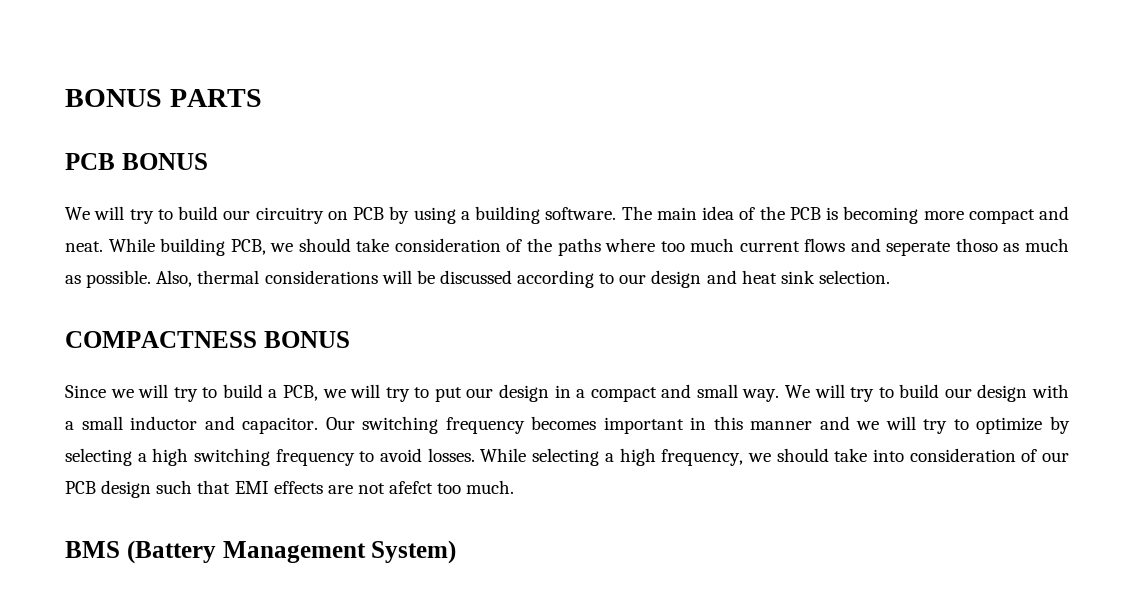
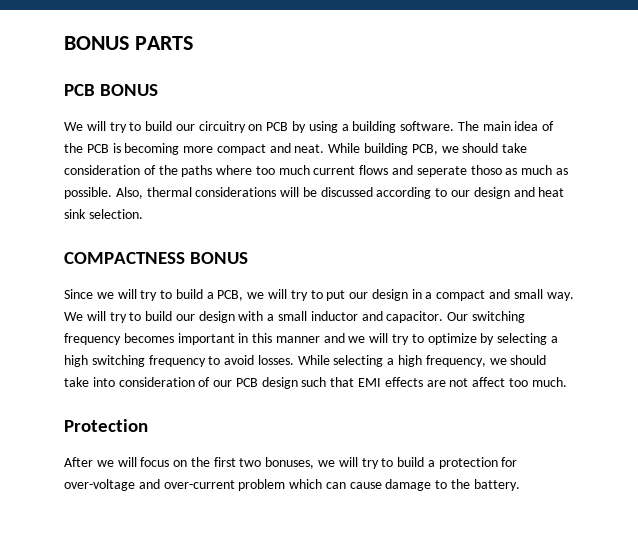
[389,481,434,494] afefct -> [472,377,506,387] affect
[65,540,457,564] BMS (Battery Management System) -> [64,419,148,432] [64,457,518,469] [64,479,520,491] Protection // After we will focus on the first two bonuses, we will try to build a protection for over-voltage and over-current problem which can cause damage to the battery.

